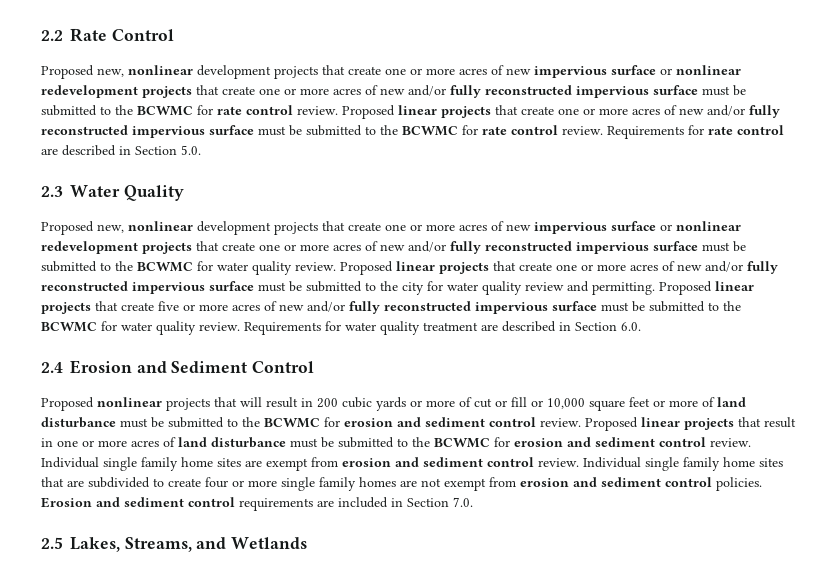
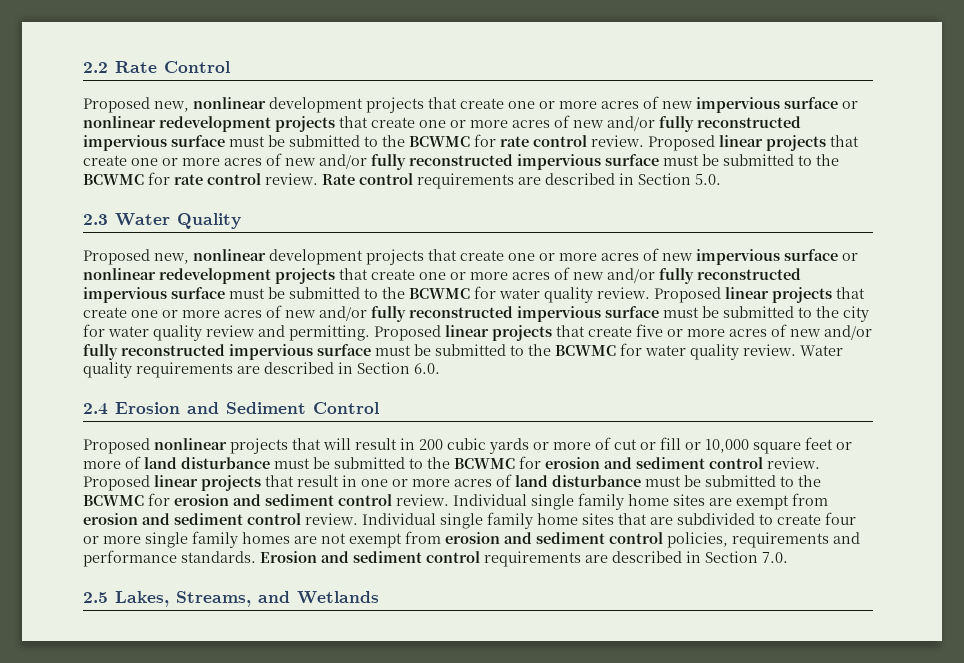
[607,125,784,139] Requirements for rate control -> [322,173,514,189] Rate control requirements
[244,321,478,335] Requirements for water quality treatment -> [800,345,843,356] [83,362,233,378] Water quality requirements
[716,477,762,491] policies. -> [667,532,860,548] [83,550,256,567] policies, requirements and performance standards.
[338,497,388,508] included -> [612,551,682,563] described

